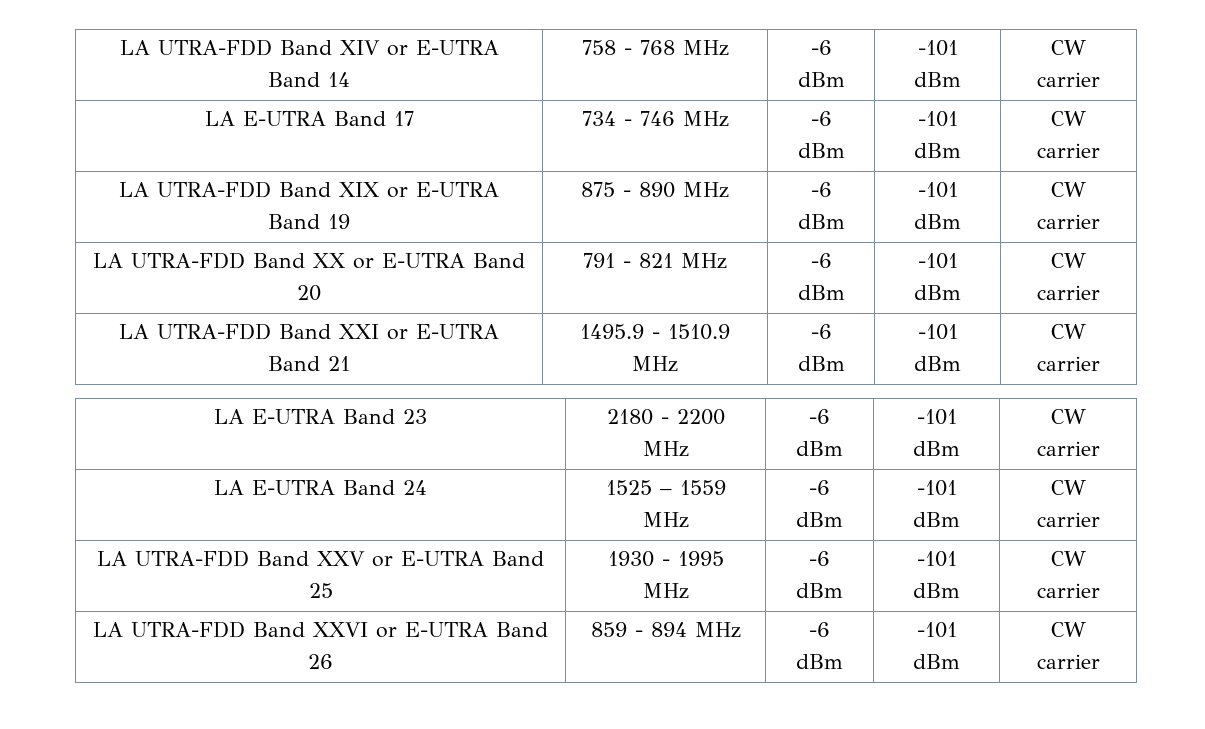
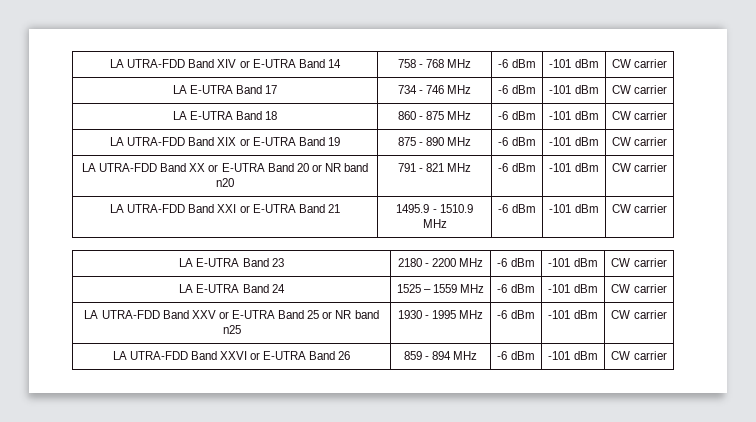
(1100, 150) none -> [172,111,278,120] [397,111,472,120] [498,111,536,120] [549,111,599,120] [611,111,668,120] // LA E-UTRA Band 18 | 860 - 875 MHz | -6 dBm | -101 dBm | CW carrier
(321, 293) none -> [311,163,369,172] [216,178,234,187] or NR band n20
(333, 590) none -> [322,310,379,319] [222,325,241,334] or NR band n25

